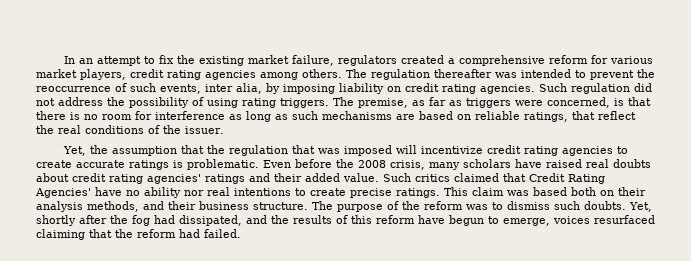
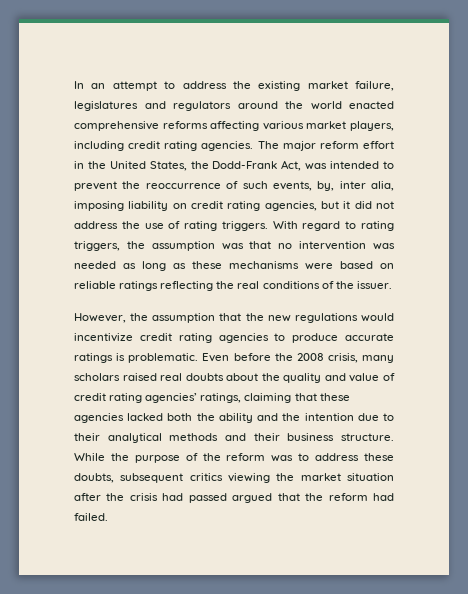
[159,55,175,64] fix -> [182,81,227,89] address
[338,55,609,66] regulators created a comprehensive reform for -> [74,101,394,111] [74,121,260,131] legislatures and regulators around the world enacted comprehensive reforms affecting
[130,69,492,80] credit rating agencies among others. The regulation thereafter -> [74,141,394,151] [74,160,302,171] including credit rating agencies. The major reform effort in the United States, the Dodd-Frank Act,
(201, 89) none -> [317,181,335,191] by,
[266,83,280,94] by -> (394, 186) none
[480,83,630,94] agencies. Such regulation -> [264,201,351,211] agencies, but it
[129,97,651,108] [36,111,636,122] possibility of using rating triggers. The premise, as far as triggers were concerned, is that there is no room for interference as long as such mechanisms are based on reliable ratings, that reflect -> [144,221,394,231] [74,241,395,251] [74,261,394,271] [74,281,214,291] use of rating triggers. With regard to rating triggers, the assumption was that no intervention was needed as long as these mechanisms were based on reliable ratings reflecting
[63,146,87,156] Yet, -> [74,313,126,323] However,
[229,145,418,156] regulation that was imposed will -> [267,313,394,323] new regulations would
[36,160,72,168] create -> [292,333,339,343] produce
[515,159,542,168] have -> (120, 377) none
[72,173,605,184] [35,187,646,198] [36,201,139,212] credit rating agencies' ratings and their added value. Such critics claimed that Credit Rating Agencies' have no ability nor real intentions to create precise ratings. This claim was based both on their analysis methods, -> [261,373,395,383] [74,393,350,403] [74,413,395,423] [74,433,219,443] the quality and value of credit rating agencies’ ratings, claiming that these agencies lacked both the ability and the intention due to their analytical methods
[312,201,333,210] The -> [74,453,129,461] While the
[507,201,652,212] [36,215,655,226] [36,229,85,240] dismiss such doubts. Yet, shortly after the fog had dissipated, and the results of this reform have begun to emerge, voices resurfaced claiming -> [315,453,394,461] [74,473,395,483] [74,493,273,503] address these doubts, subsequent critics viewing the market situation after the crisis had passed argued

